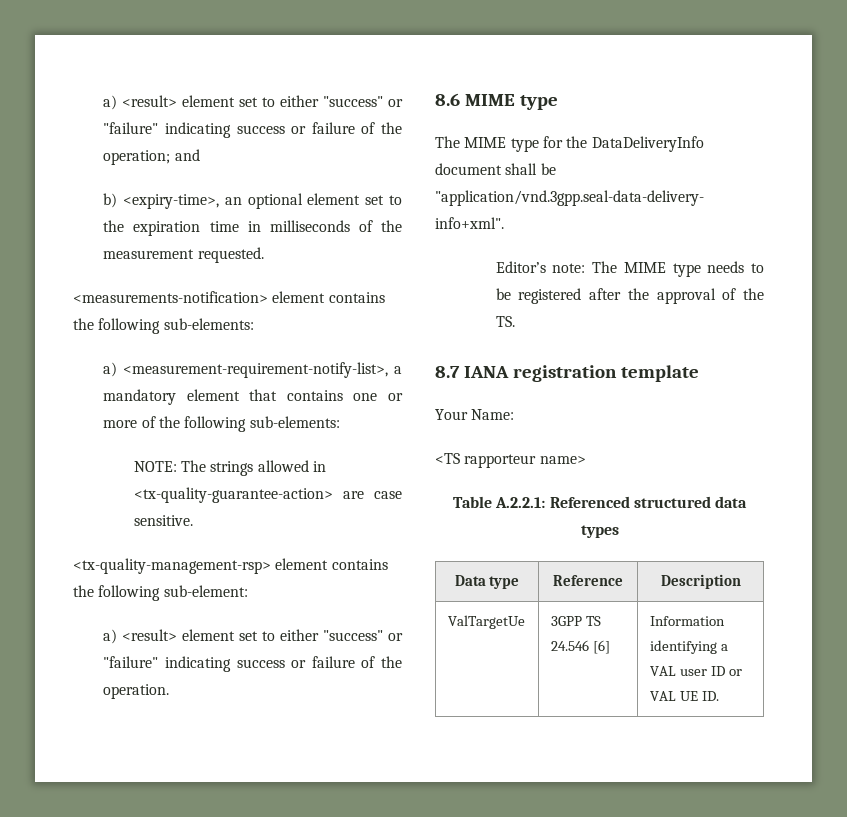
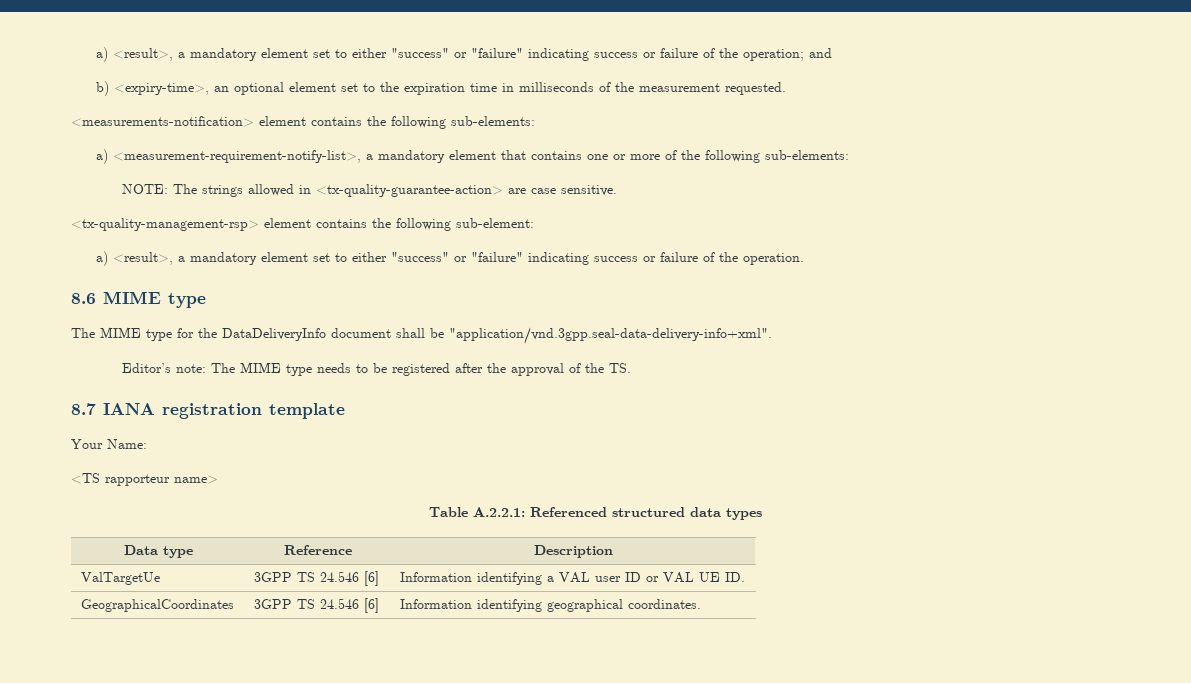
[103,95,178,110] a) <result> -> [96,47,258,62] a) <result>, a mandatory
[122,629,178,641] <result> -> [113,252,258,265] <result>, a mandatory
(719, 696) none -> [80,599,234,612] [253,598,379,613] [399,599,701,612] // GeographicalCoordinates | 3GPP TS 24.546 [6] | Information identifying geographical coordinates.

